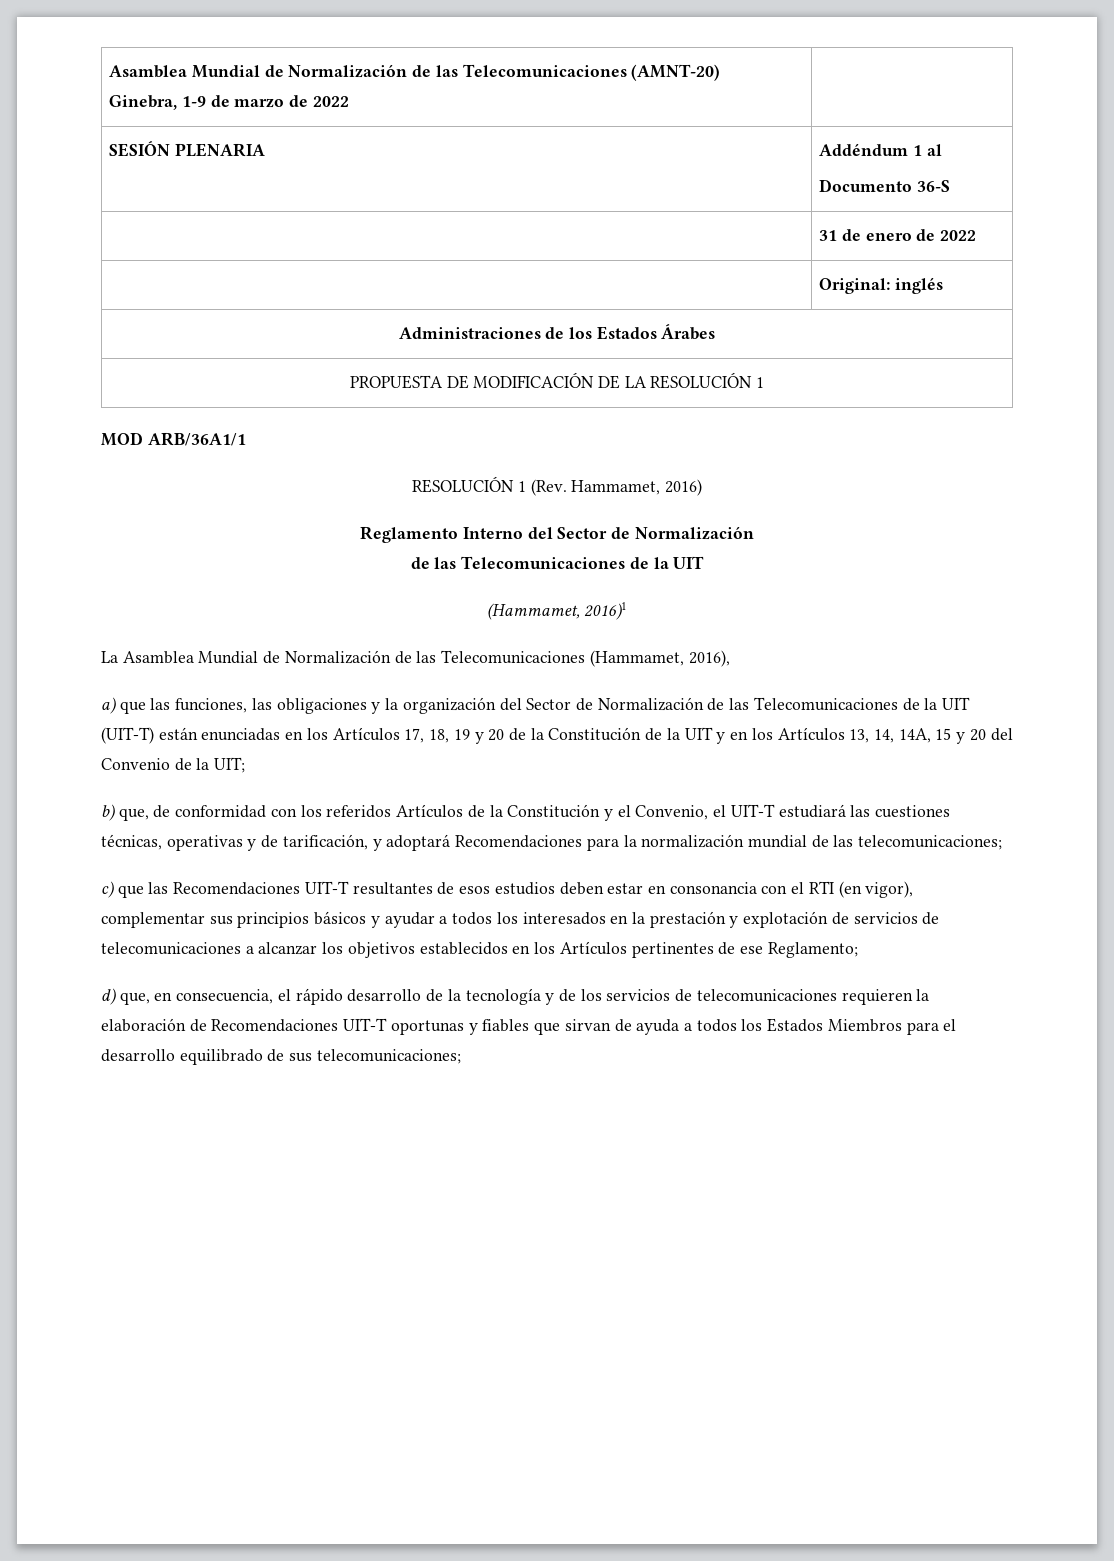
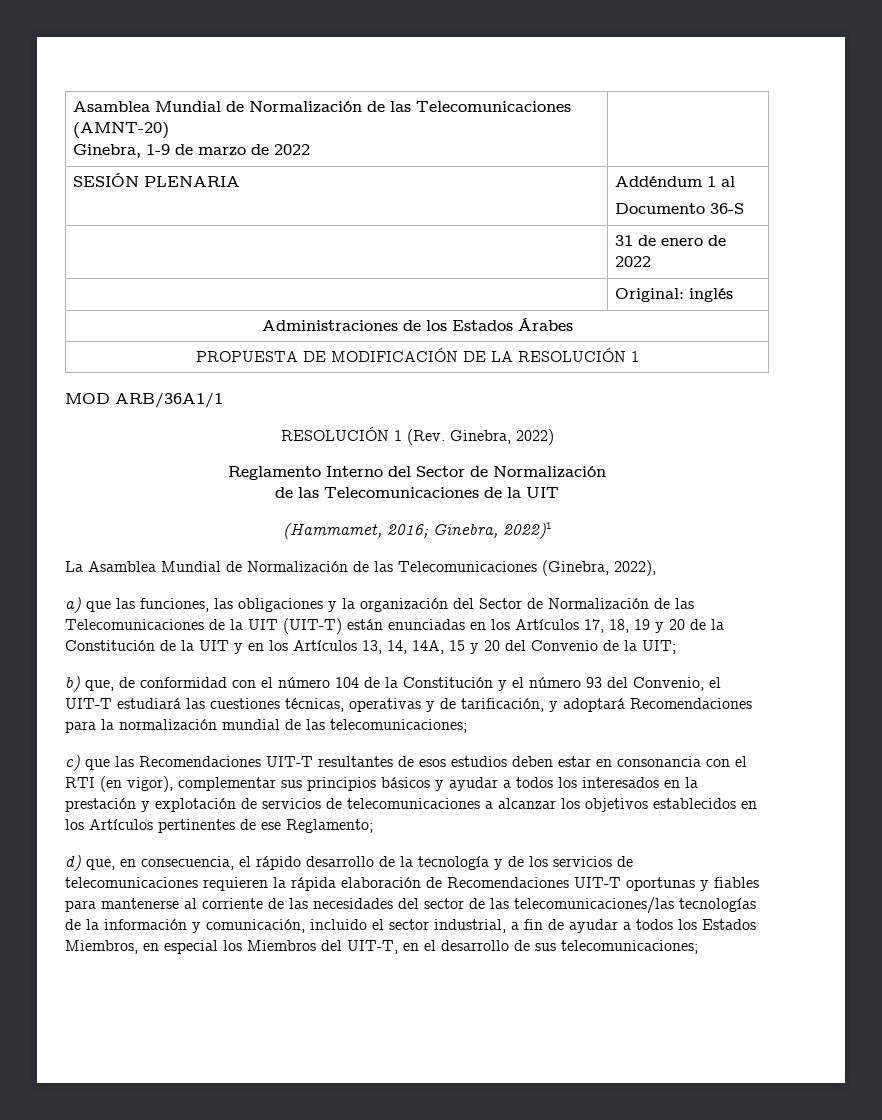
[571,479,702,496] Hammamet, 2016) -> [449,429,554,445] Ginebra, 2022)
[584,602,628,620] 2016)1 -> [386,522,552,539] 2016; Ginebra, 2022)1
[589,650,730,667] (Hammamet, 2016), -> [542,560,656,576] (Ginebra, 2022),
[300,804,464,818] los referidos Artículos -> [261,677,359,688] el número 104
(631, 811) none -> [529,677,628,688] número 93 del
(930, 995) none -> [291,877,336,891] rápida
[534,1018,939,1035] que sirvan de ayuda a todos los Estados Miembros para -> [65,897,756,914] [65,919,756,933] [65,940,419,954] para mantenerse al corriente de las necesidades del sector de las telecomunicaciones/las tecnologías de la información y comunicación, incluido el sector industrial, a fin de ayudar a todos los Estados Miembros, en especial los Miembros del UIT-T, en
[179,1049,263,1065] equilibrado -> (509, 945) none

